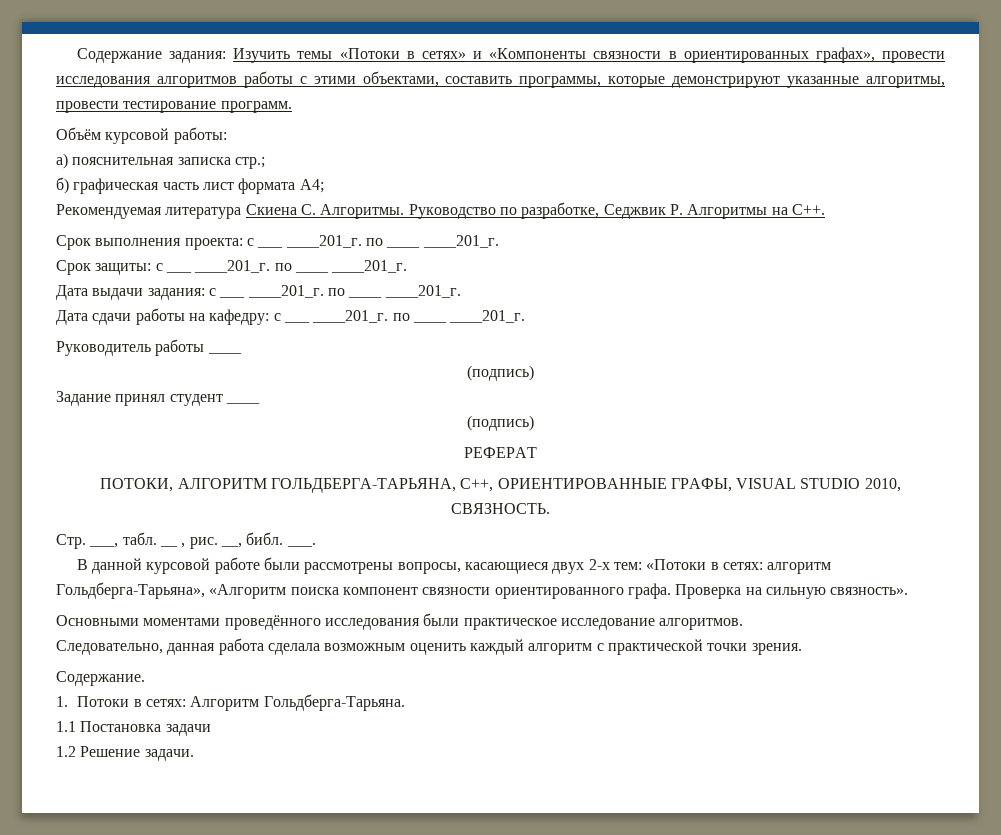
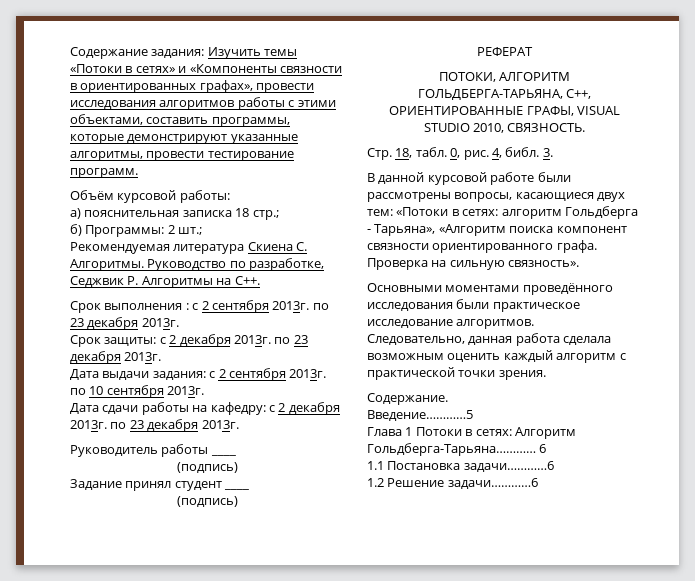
(231, 161) none -> [235,208,250,217] 18
[73,178,324,194] графическая часть лист формата А4; -> [85,225,203,237] Программы: 2 шт.;
[184,238,254,250] [257,235,383,248] [386,235,499,248] [56,260,163,275] [165,260,292,273] [294,260,408,273] [56,285,216,300] [219,285,345,298] [348,285,461,298] проекта: с ___ ____201_г. по ____ ____201_г. // Срок защиты: с ___ ____201_г. по ____ ____201_г. // Дата выдачи задания: с ___ ____201_г. по ____ ____201_г. -> [185,300,329,313] [70,317,179,330] [70,334,308,347] [70,351,162,364] [70,368,327,381] [70,385,205,398] : с 2 сентября 2013г. по 23 декабря 2013г. // Срок защиты: с 2 декабря 2013г. по 23 декабря 2013г. // Дата выдачи задания: с 2 сентября 2013г. по 10 сентября 2013г.
[283,310,410,323] [412,310,526,323] ___ ____201_г. по ____ ____201_г. -> [278,402,340,415] [70,419,239,432] 2 декабря 2013г. по 23 декабря 2013г.
[89,532,157,548] [159,532,316,549] ___, табл. __ , рис. __, библ. ___. -> [395,147,553,160] 18, табл. 0, рис. 4, библ. 3.
[588,559,610,570] 2-х -> (626, 197) none
[56,582,205,599] Гольдберга-Тарьяна», -> [564,206,638,219] [367,224,436,236] Гольдберга - Тарьяна»,
[56,696,68,707] 1. -> [367,410,473,421] [367,427,413,436] Введение…………5 // Глава 1
[263,694,405,711] Гольдберга-Тарьяна. -> [367,443,547,456] Гольдберга-Тарьяна………… 6
[165,724,211,736] задачи -> [463,461,554,472] задачи…………6
[144,749,194,761] задачи. -> [447,478,538,489] задачи…………6

